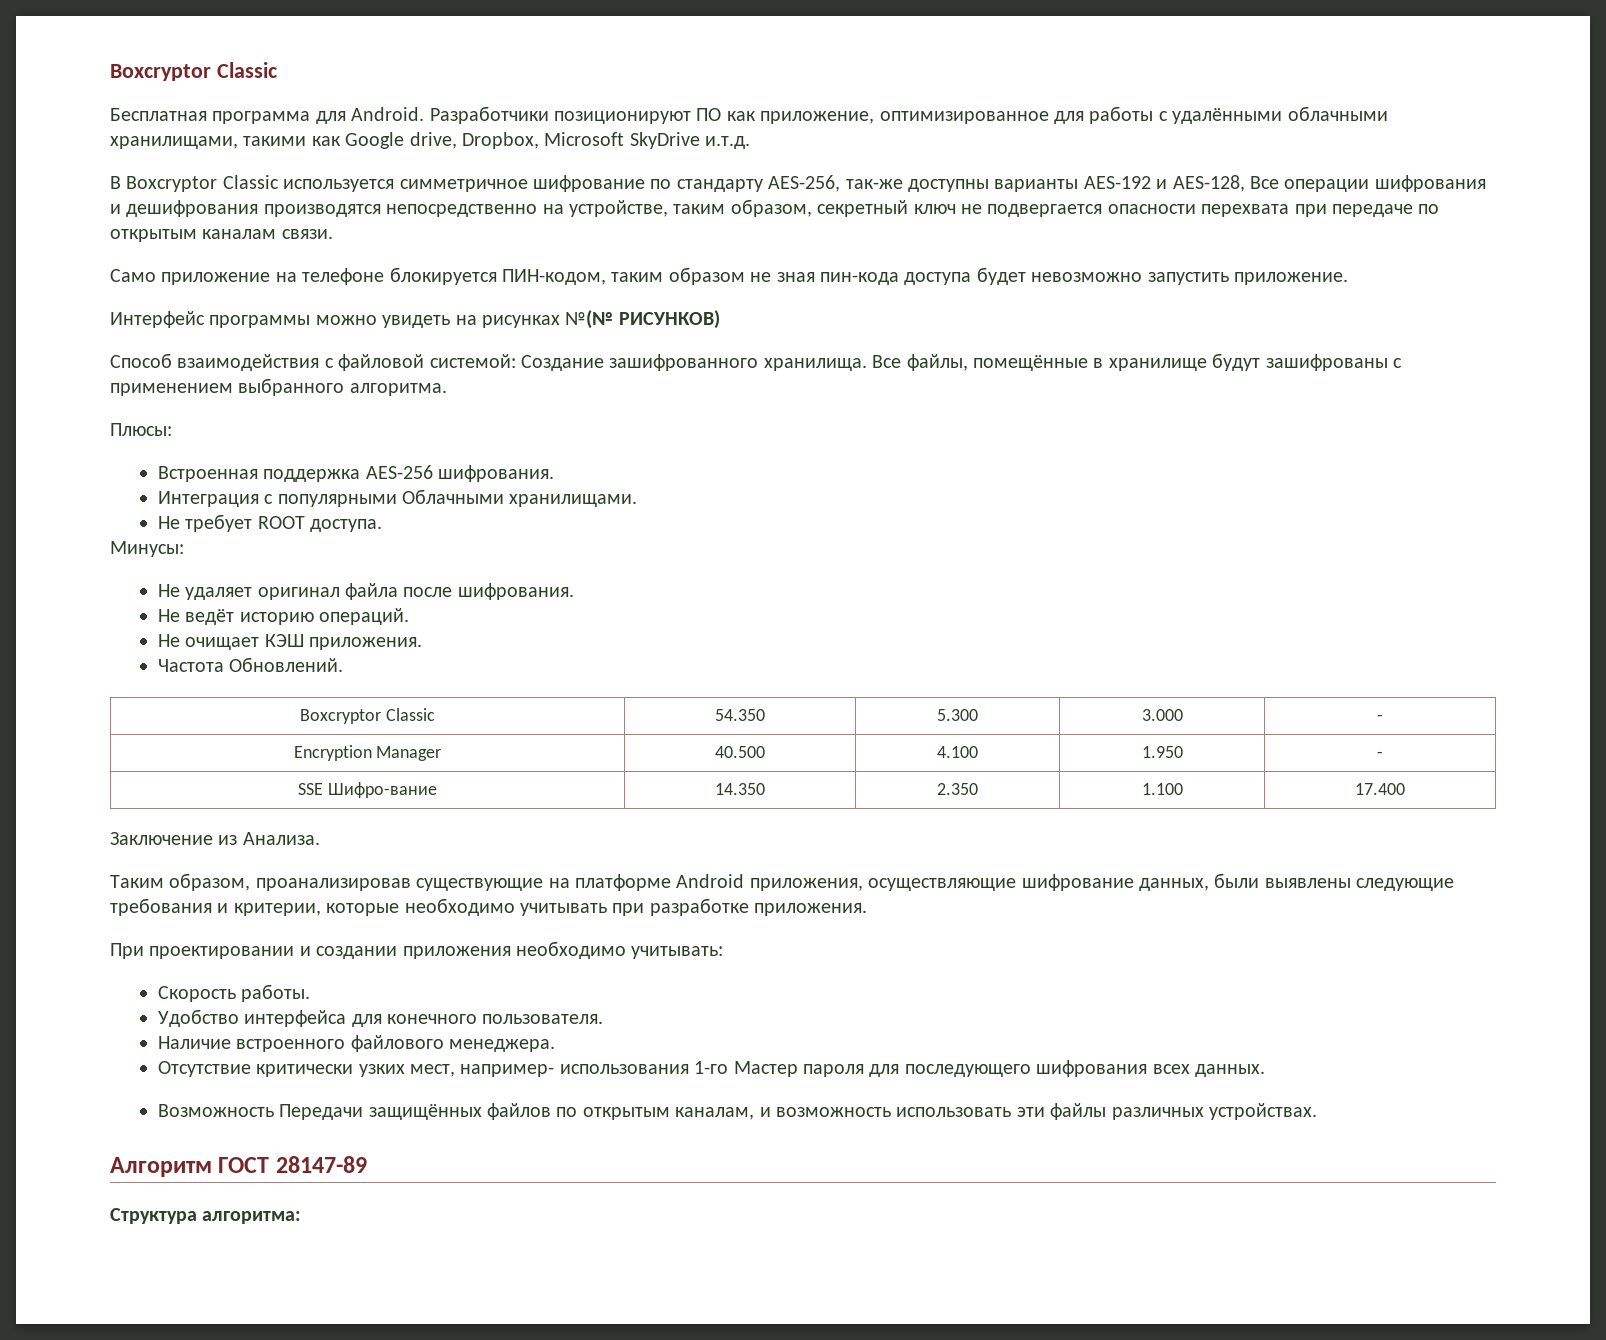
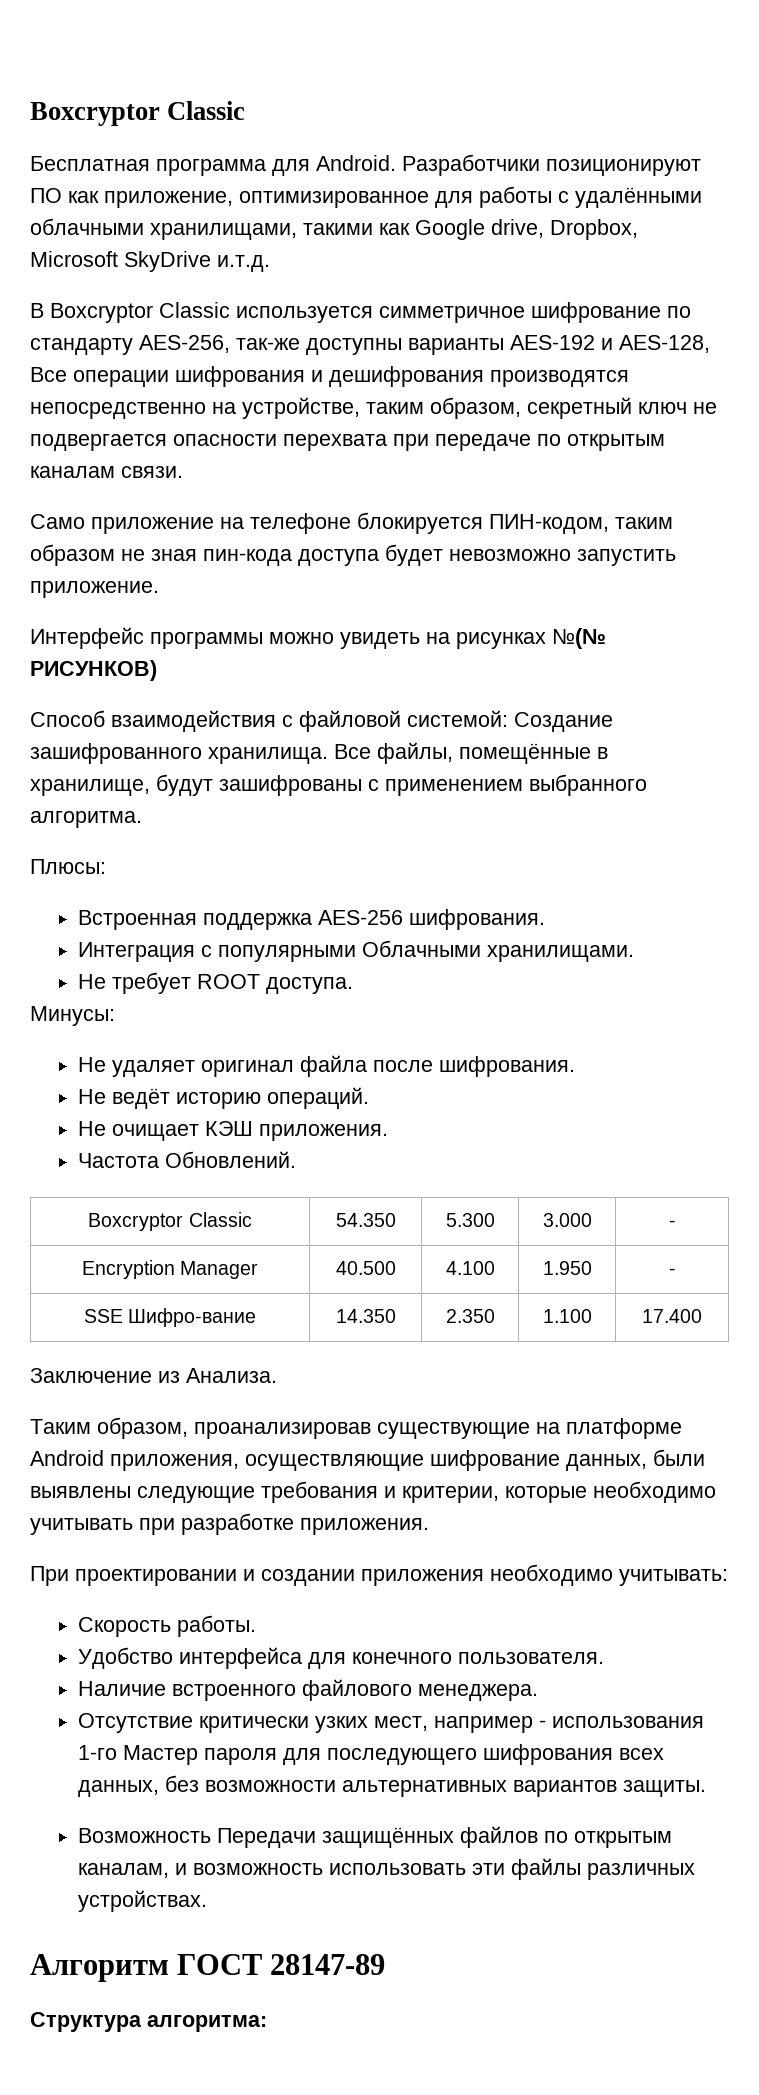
[1108,358,1207,371] хранилище -> [30,779,150,796] хранилище,
[460,1064,555,1077] например- -> [434,1716,547,1733] например -
[1195,1064,1266,1077] данных. -> [78,1775,707,1797] данных, без возможности альтернативных вариантов защиты.

